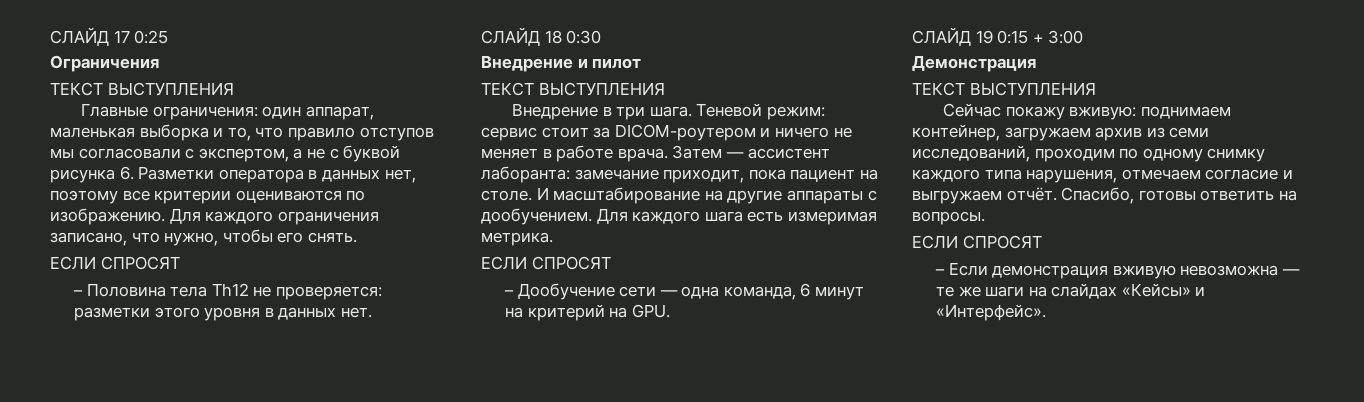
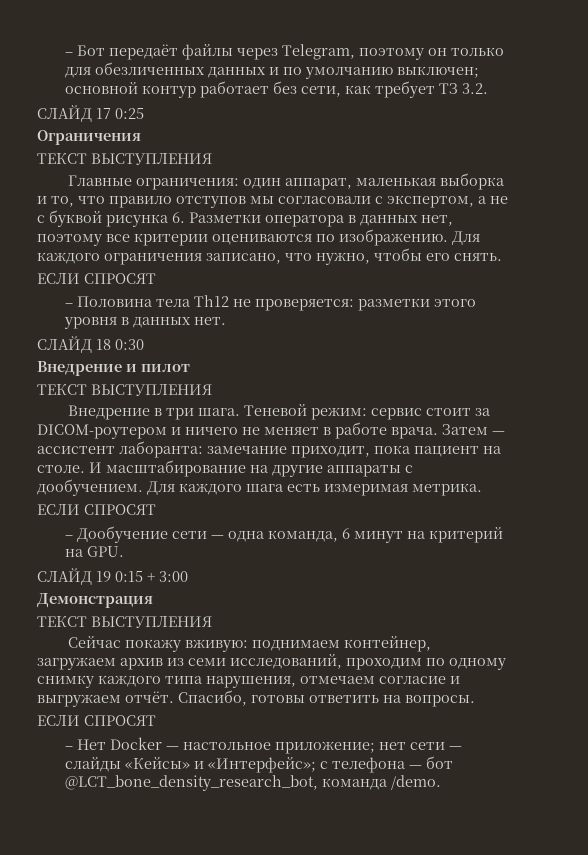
(50, 36) none -> [65,44,505,60] [65,62,480,79] [65,81,489,98] – Бот передаёт файлы через Telegram, поэтому он только для обезличенных данных и по умолчанию выключен; основной контур работает без сети, как требует ТЗ 3.2. //
[948,262,1300,279] [935,283,1206,299] [935,304,1046,321] Если демонстрация вживую невозможна — те же шаги на слайдах «Кейсы» и «Интерфейс». -> [77,737,463,754] [65,756,454,773] [65,775,442,791] Нет Docker — настольное приложение; нет сети — слайды «Кейсы» и «Интерфейс»; с телефона — бот @LCT_bone_density_research_bot, команда /demo.

